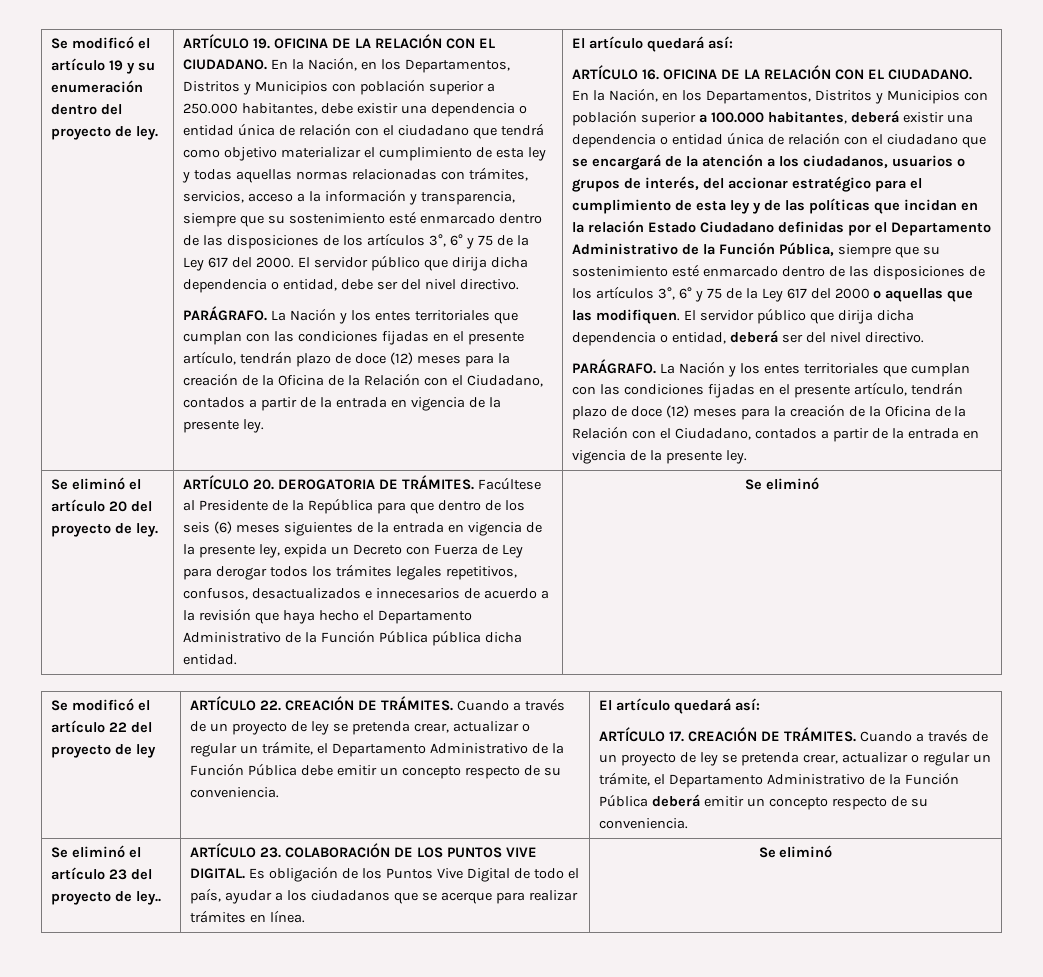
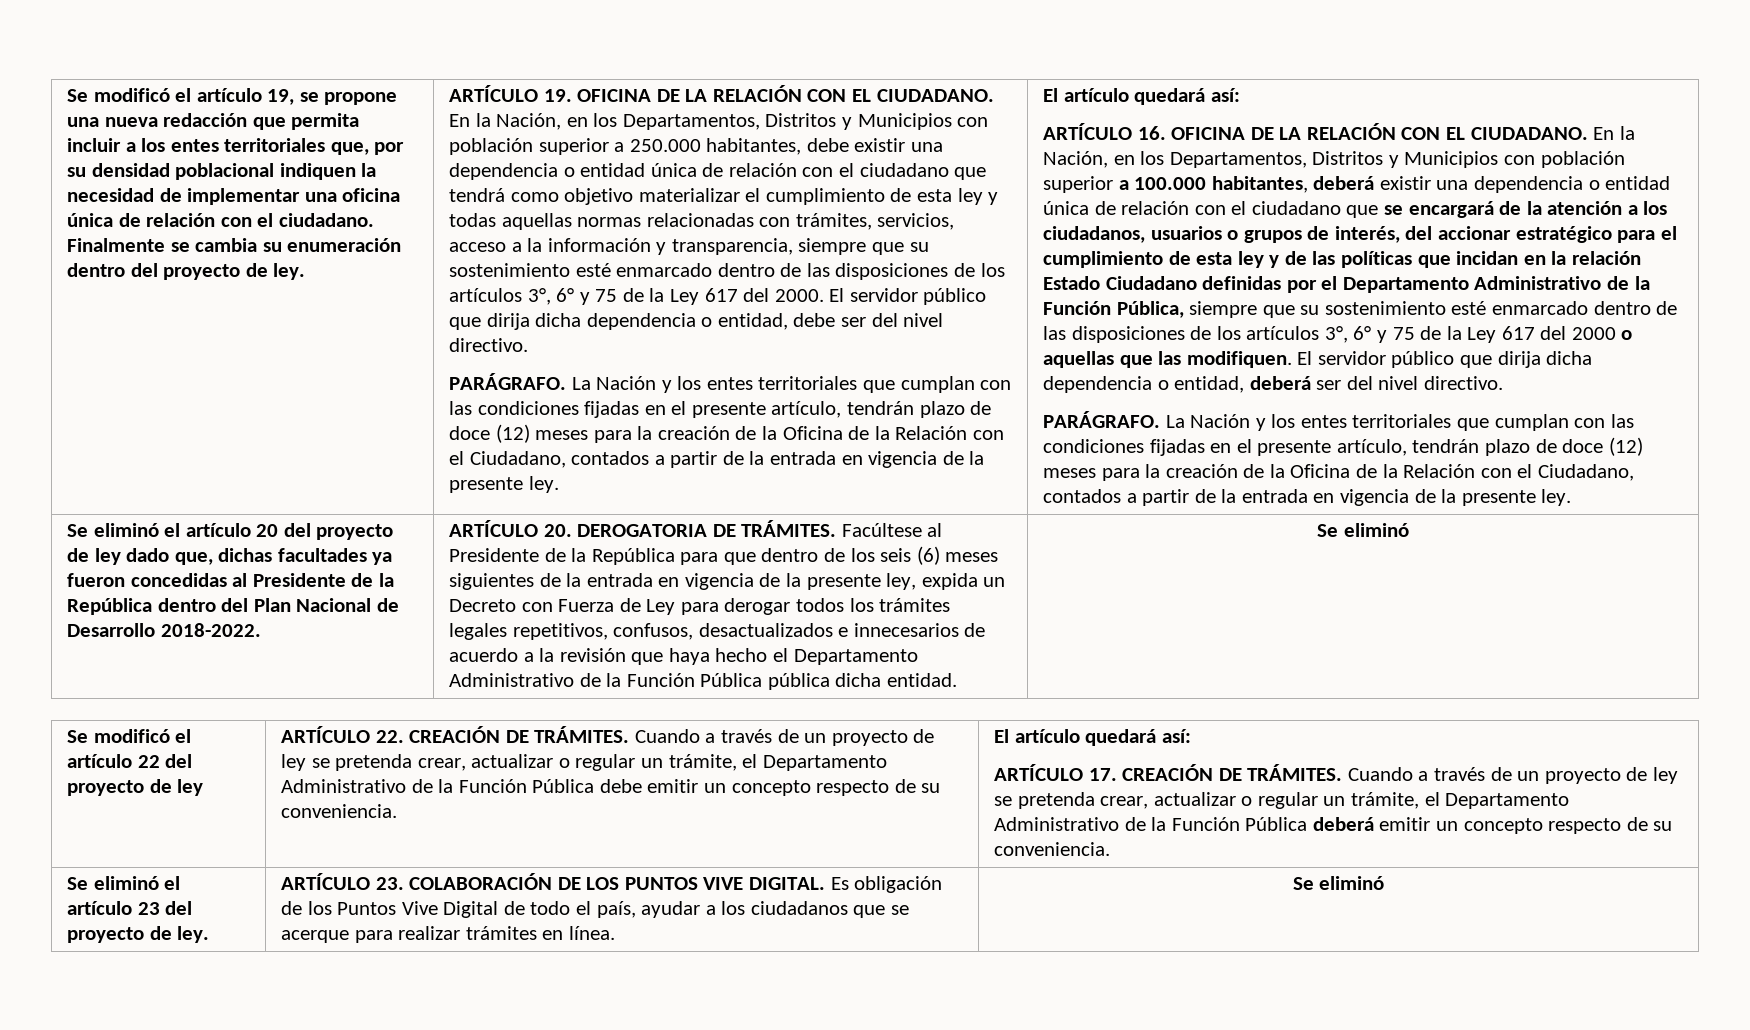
[51,36,151,49] [51,58,136,74] Se modificó el artículo 19 y -> [67,88,398,105] [67,113,360,130] [67,138,405,155] [67,163,377,180] [67,188,401,205] [67,213,374,227] [67,238,258,252] Se modificó el artículo 19, se propone una nueva redacción que permita incluir a los entes territoriales que, por su densidad poblacional indiquen la necesidad de implementar una oficina única de relación con el ciudadano. Finalmente se cambia
[136,523,159,537] ley. -> [94,548,393,565] [67,573,394,587] [67,598,399,615] [67,623,261,637] ley dado que, dichas facultades ya fueron concedidas al Presidente de la República dentro del Plan Nacional de Desarrollo 2018-2022.
[136,891,162,905] ley.. -> [177,926,210,943] ley.

